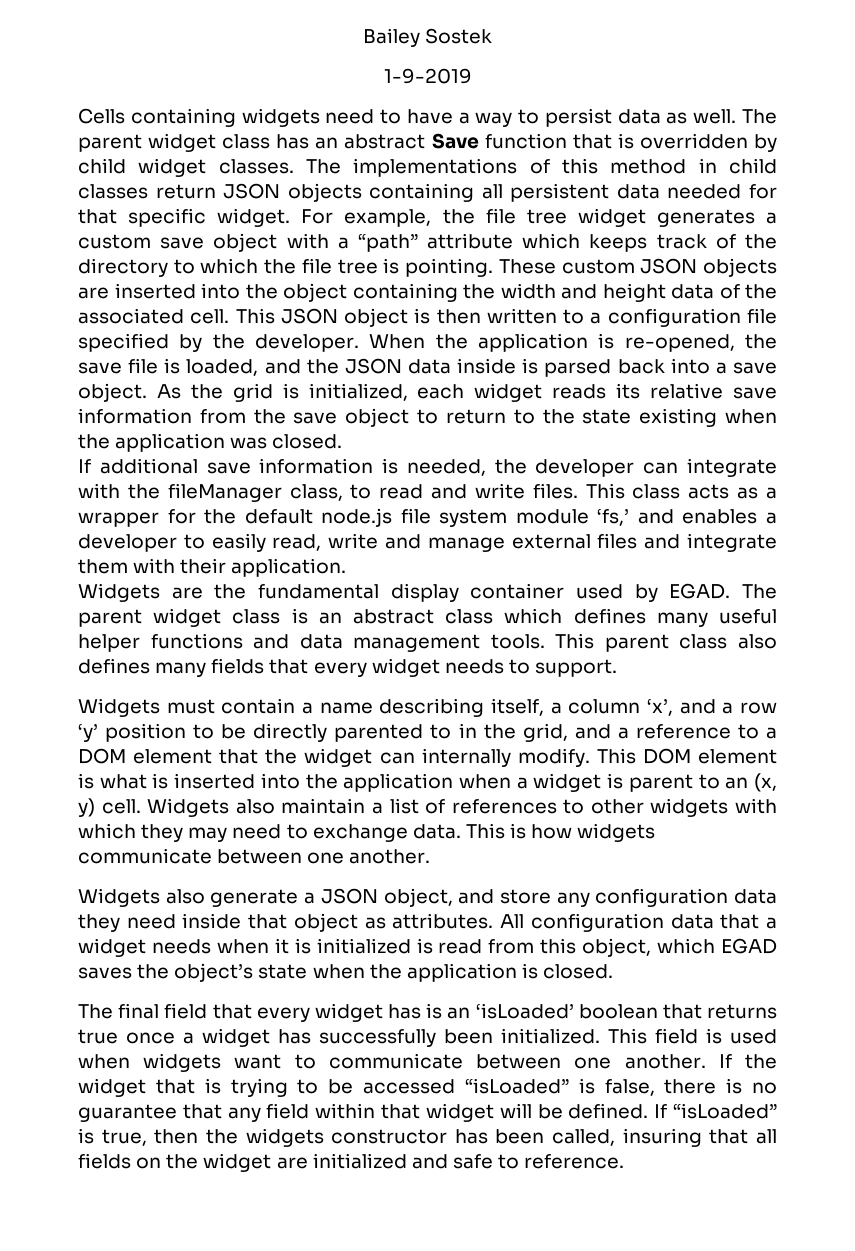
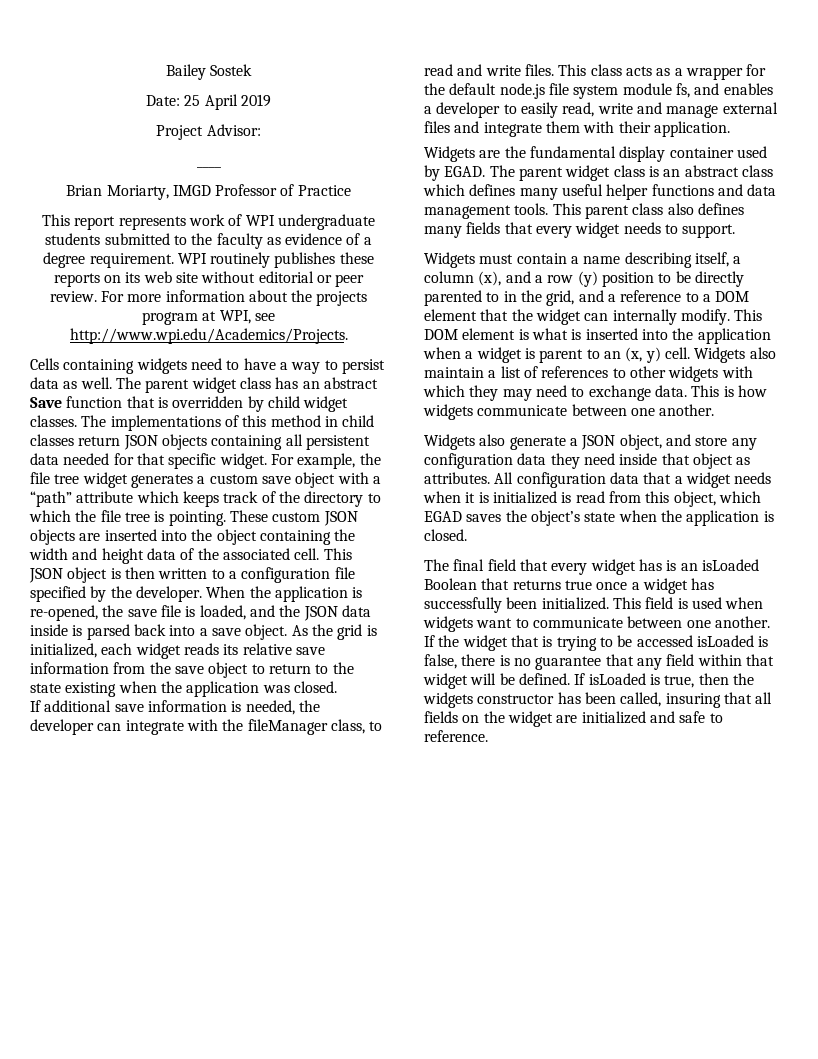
[383,68,472,84] 1-9-2019 -> [146,94,271,110] [156,124,261,140] [196,166,221,168] [66,184,351,200] [42,214,375,230] [45,233,372,249] [43,252,374,268] [53,271,365,287] [49,290,368,306] [142,310,275,325] [69,328,348,344] Date: 25 April 2019 // Project Advisor: // ____ // Brian Moriarty, IMGD Professor of Practice // This report represents work of WPI undergraduate students submitted to the faculty as evidence of a degree requirement. WPI routinely publishes these reports on its web site without editorial or peer review. For more information about the projects program at WPI, see http://www.wpi.edu/Academics/Projects.
[597,508,630,526] ‘fs,’ -> [675,83,690,98] fs,
[647,698,673,716] ‘x’, -> [478,271,502,286] (x),
[78,723,98,742] ‘y’ -> [577,271,598,287] (y)
[475,1003,658,1019] ‘isLoaded’ boolean -> [701,559,759,571] [424,578,477,590] isLoaded Boolean
[464,1078,569,1094] “isLoaded” -> [696,635,754,647] isLoaded
[673,1103,777,1119] “isLoaded” -> [588,673,646,685] isLoaded

